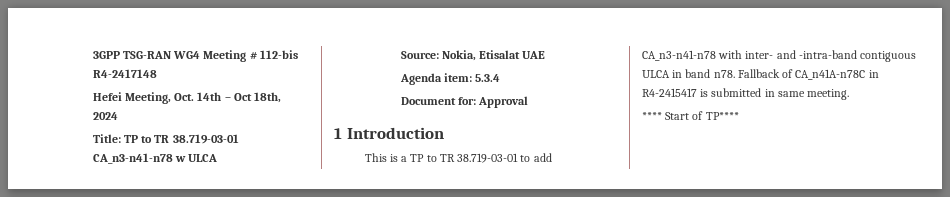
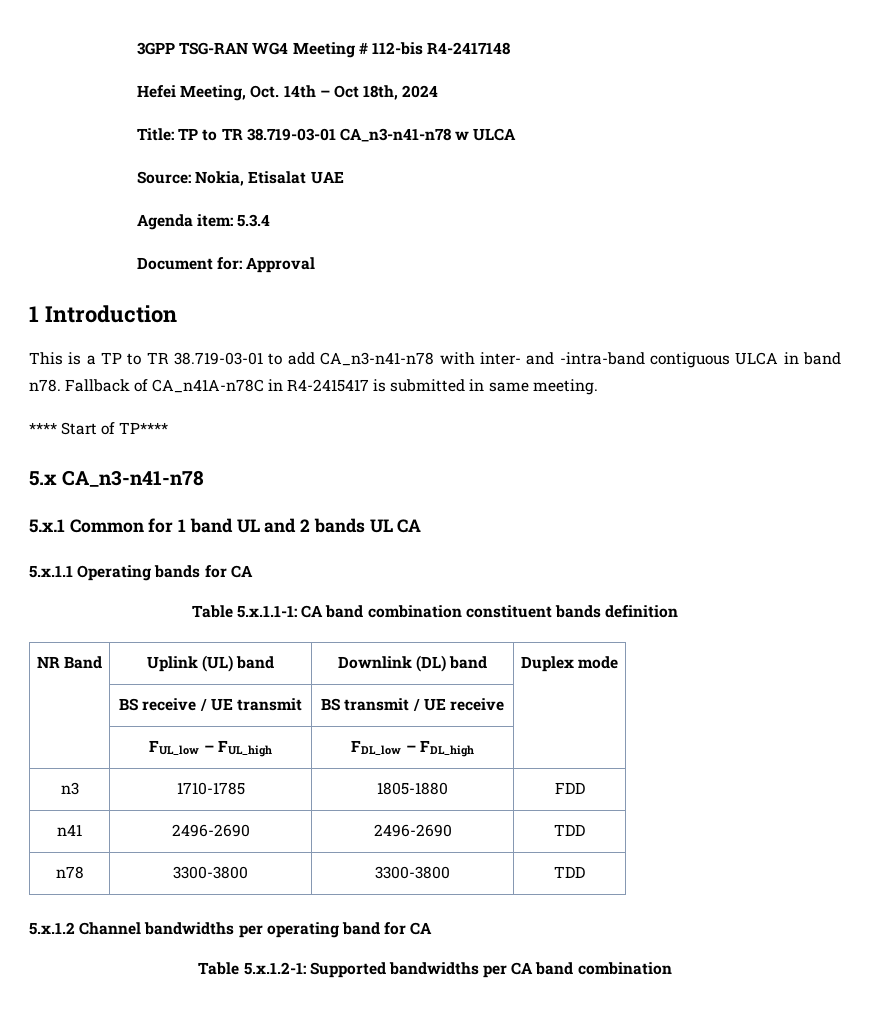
(739, 116) none -> [29,470,205,487] [29,518,422,533] [29,565,253,581] [191,605,679,618] [36,656,103,669] [146,655,275,672] [337,655,488,672] [520,656,619,672] [119,698,302,711] [321,698,504,711] [149,740,272,757] [351,740,474,757] [60,782,79,795] [176,782,245,795] [377,782,448,795] [554,782,585,794] [57,824,82,836] [171,824,250,837] [373,824,452,837] [554,824,585,836] [55,866,84,879] [173,866,248,879] [375,866,450,879] [554,866,585,878] [29,922,433,938] [198,962,672,978] // 5.x CA_n3-n41-n78 // 5.x.1 Common for 1 band UL and 2 bands UL CA // 5.x.1.1 Operating bands for CA // Table 5.x.1.1-1: CA band combination constituent bands definition // NR Band | Uplink (UL) band | Downlink (DL) band | Duplex mode // | BS receive / UE transmit | BS transmit / UE receive | // | FUL_low – FUL_high | FDL_low – FDL_high | // n3 | 1710-1785 | 1805-1880 | FDD // n41 | 2496-2690 | 2496-2690 | TDD // n78 | 3300-3800 | 3300-3800 | TDD // 5.x.1.2 Channel bandwidths per operating band for CA // Table 5.x.1.2-1: Supported bandwidths per CA band combination

